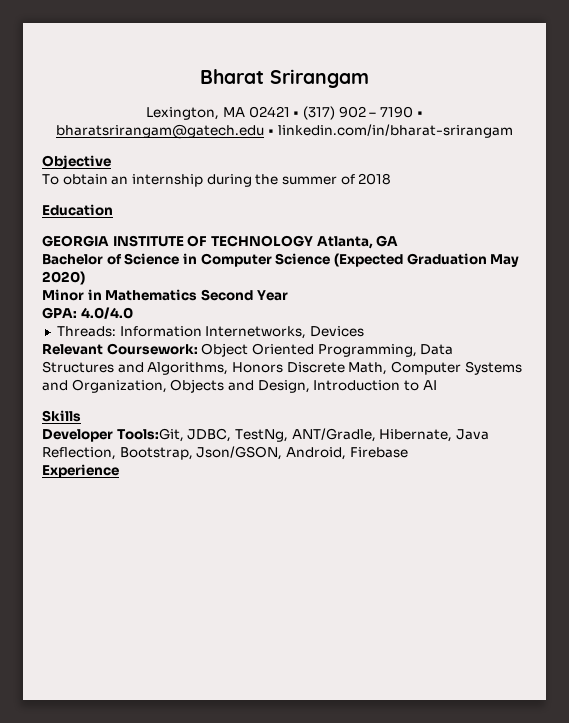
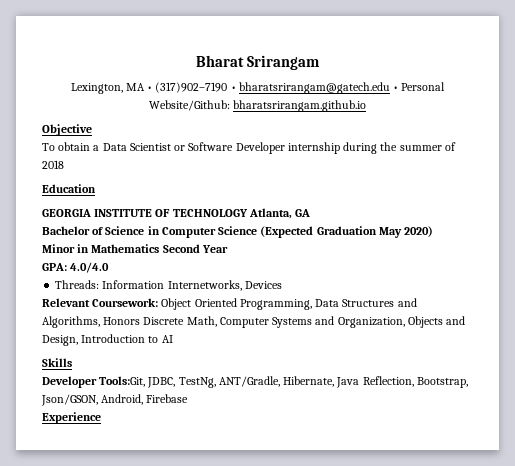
[248,106,423,120] [56,124,513,139] [42,155,111,169] [42,174,129,185] 02421 • (317) 902 – 7190 • bharatsrirangam@gatech.edu • linkedin.com/in/bharat-srirangam // Objective // To obtain an -> [147,82,446,94] [148,100,367,112] [42,124,92,136] [42,142,285,154] • (317)902–7190 • bharatsrirangam@gatech.edu • Personal Website/Github: bharatsrirangam.github.io // Objective // To obtain a Data Scientist or Software Developer

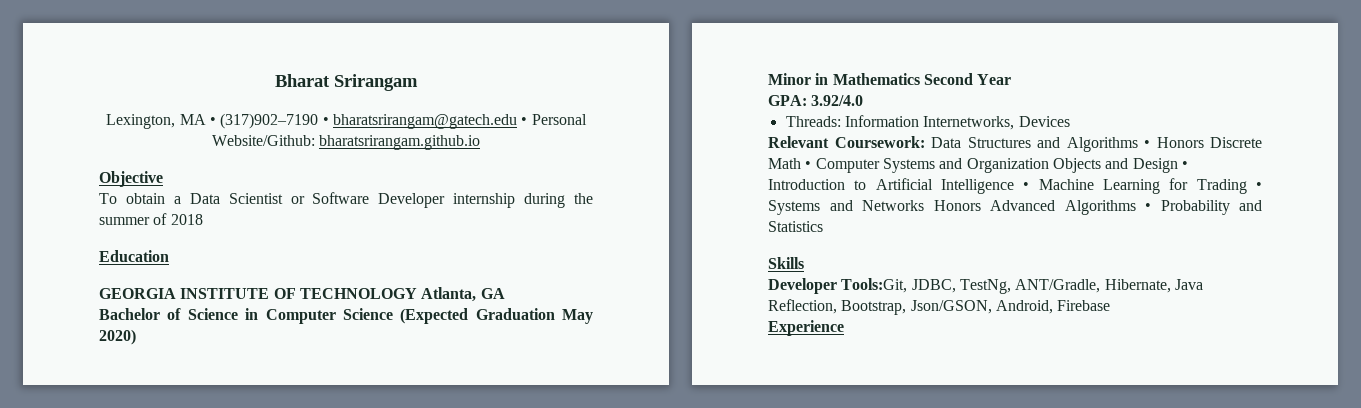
[70,262,110,273] 4.0/4.0 -> [811,95,864,106] 3.92/4.0
[161,298,417,310] [42,316,217,328] Object Oriented Programming, Data Structures and Algorithms, Honors Discrete Math, -> [931,137,1262,152] [768,158,812,169] Data Structures and Algorithms • Honors Discrete Math •
[337,317,405,328] Organization, -> [966,158,1049,173] Organization
[42,334,173,346] Design, Introduction to AI -> [1132,158,1188,173] [768,178,1262,194] [768,200,1262,215] [768,221,823,232] Design • Introduction to Artificial Intelligence • Machine Learning for Trading • Systems and Networks Honors Advanced Algorithms • Probability and Statistics

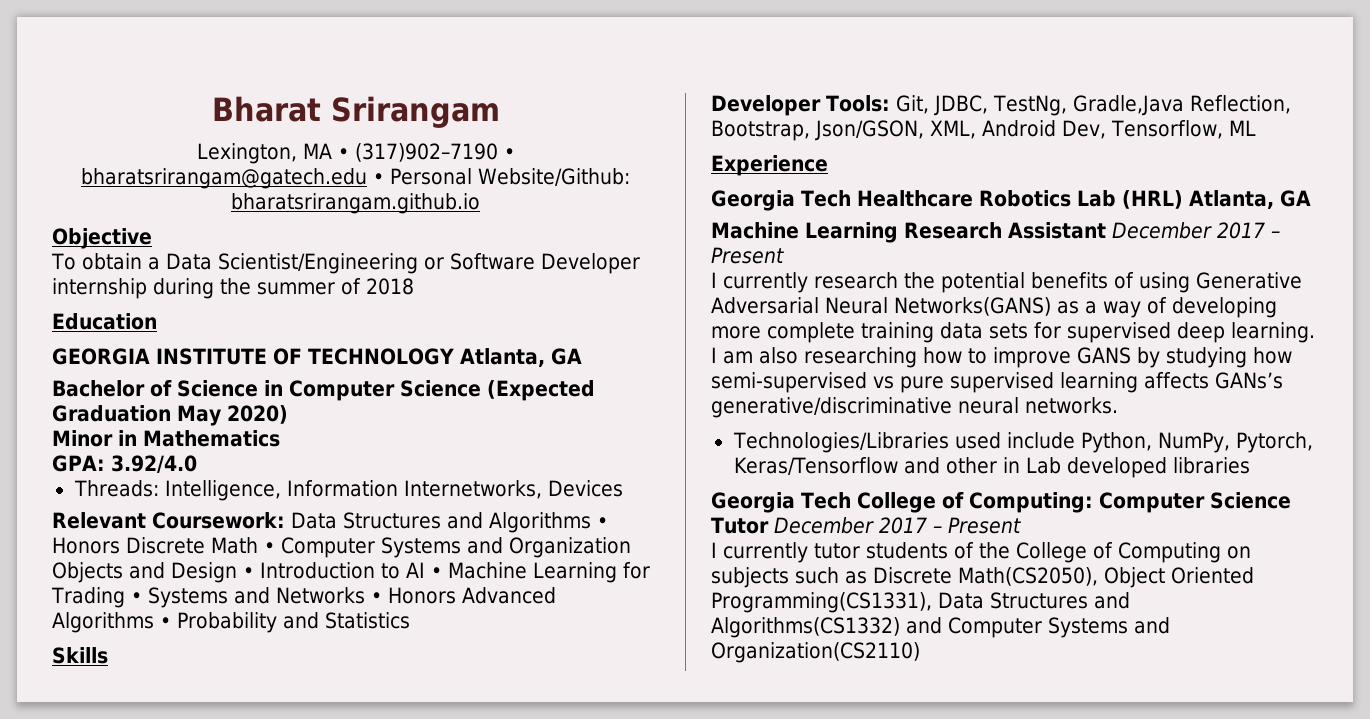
[228,193,283,204] Scientist -> [217,253,418,274] Scientist/Engineering
[923,73,1012,85] Second Year -> (280, 438) none
(841, 121) none -> [164,480,281,501] Intelligence,
[875,178,1014,194] Artificial Intelligence -> [406,562,425,578] AI
(924, 205) none -> [370,592,382,603] •
[841,278,1203,294] [768,299,1111,315] [768,320,844,336] Tools:Git, JDBC, TestNg, ANT/Gradle, Hibernate, Java Reflection, Bootstrap, Json/GSON, Android, Firebase // Experience -> [826,95,1291,116] [711,120,1256,141] [711,155,828,176] [711,190,1311,211] [711,222,1280,243] [711,247,784,264] [711,272,1302,293] [711,297,1277,318] [711,322,1315,343] [711,347,1292,368] [711,372,1283,393] [711,397,1118,418] [732,432,1313,453] [733,457,1251,478] [711,492,1291,513] [711,517,1021,534] [711,542,1251,563] [711,567,1254,588] [711,592,1130,613] [711,617,1170,638] [711,642,920,663] Tools: Git, JDBC, TestNg, Gradle,Java Reflection, Bootstrap, Json/GSON, XML, Android Dev, Tensorflow, ML // Experience // Georgia Tech Healthcare Robotics Lab (HRL) Atlanta, GA // Machine Learning Research Assistant December 2017 – Present // I currently research the potential benefits of using Generative Adversarial Neural Networks(GANS) as a way of developing more complete training data sets for supervised deep learning. I am also researching how to improve GANS by studying how semi-supervised vs pure supervised learning affects GANs’s generative/discriminative neural networks. // Technologies/Libraries used include Python, NumPy, Pytorch, Keras/Tensorflow and other in Lab developed libraries // Georgia Tech College of Computing: Computer Science Tutor December 2017 – Present // I currently tutor students of the College of Computing on subjects such as Discrete Math(CS2050), Object Oriented Programming(CS1331), Data Structures and Algorithms(CS1332) and Computer Systems and Organization(CS2110)

